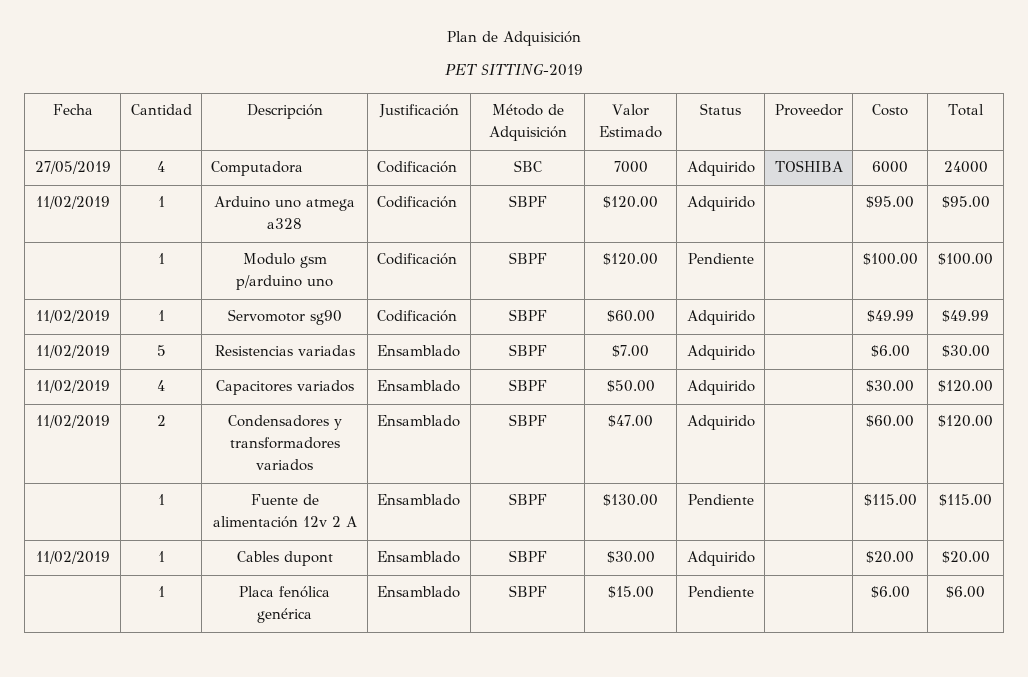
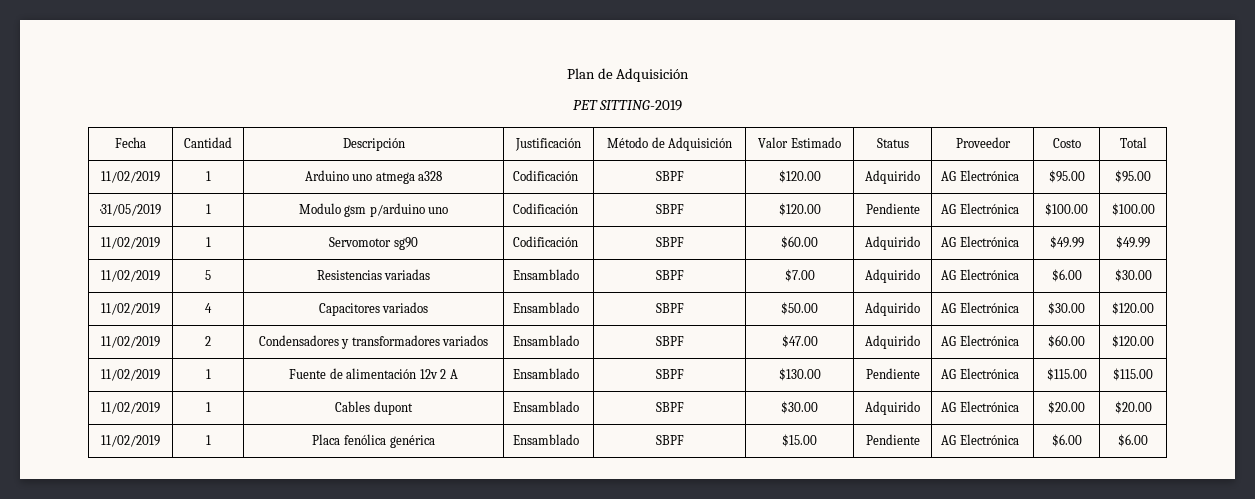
[34,161,111,174] [157,161,165,172] [210,161,303,176] [376,161,457,173] [513,160,542,172] [613,161,648,173] [686,161,755,176] [774,160,843,172] [872,161,908,173] [943,161,988,173] // 27/05/2019 | 4 | Computadora | Codificación | SBC | 7000 | Adquirido | TOSHIBA | 6000 | 24000 -> (1147, 142) none
(755, 203) none -> [941,170,1019,181] AG Electrónica
(990, 202) none -> [100,204,161,216] ·31/05/2019
(754, 258) none -> [941,203,1019,214] AG Electrónica
(755, 317) none -> [941,236,1019,247] AG Electrónica
(755, 352) none -> [941,269,1019,280] AG Electrónica
(755, 387) none -> [941,302,1019,313] AG Electrónica
(755, 422) none -> [941,335,1019,346] AG Electrónica
(993, 421) none -> [101,369,160,381] 11/02/2019
(754, 499) none -> [941,368,1019,379] AG Electrónica
(755, 558) none -> [941,401,1019,412] AG Electrónica
(990, 557) none -> [101,435,160,447] 11/02/2019
(754, 591) none -> [941,434,1019,445] AG Electrónica

